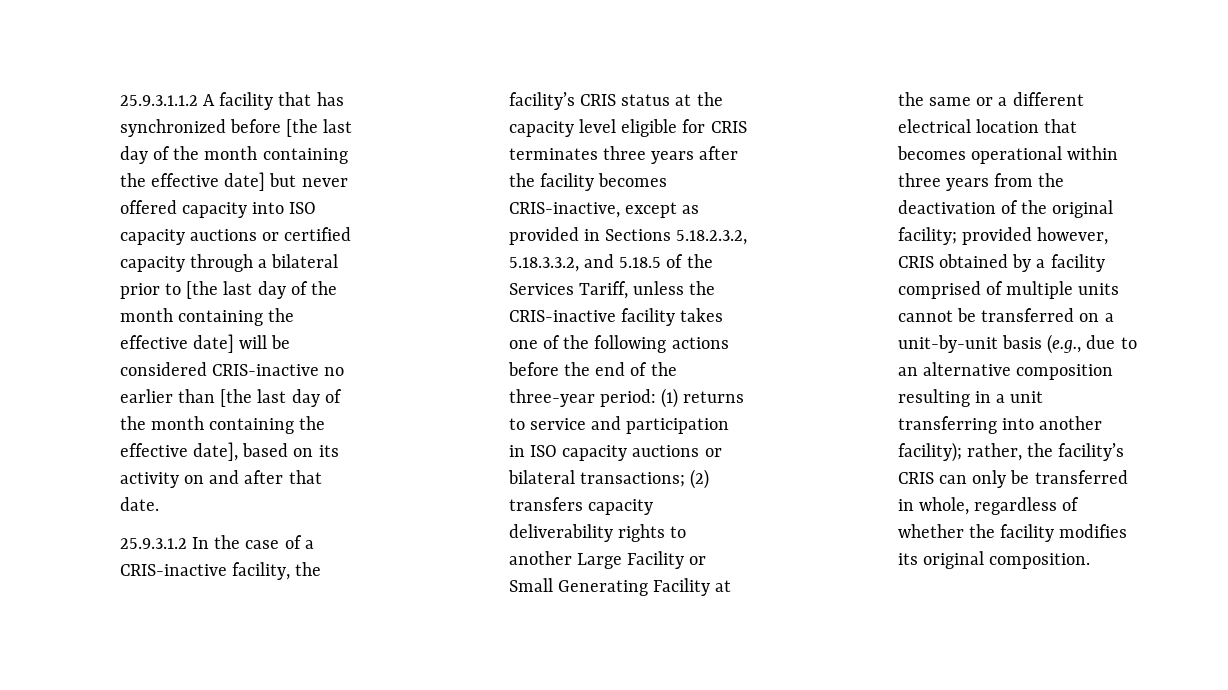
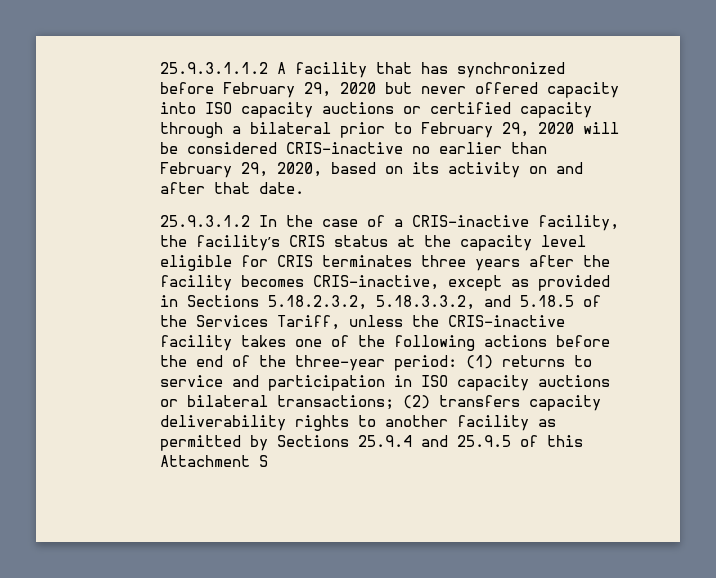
[286,119,353,137] [119,146,348,164] [119,172,266,191] [the last day of the month containing the effective date] -> [222,82,376,98] February 29, 2020
[186,281,338,299] [119,308,295,326] [119,334,234,353] [the last day of the month containing the effective date] -> [420,122,574,138] February 29, 2020
[220,389,342,407] [119,416,326,434] [119,442,238,461] [the last day of the month containing the effective date], -> [159,162,322,178] February 29, 2020,
[576,551,707,569] [508,578,732,596] [897,92,1084,106] [897,119,1078,133] [896,146,1119,164] [897,173,1065,191] [897,200,1114,218] [897,227,1109,245] [897,254,1105,272] [897,281,1120,299] [897,308,1114,322] [897,334,1137,354] [897,362,1114,380] [897,389,1044,407] [897,416,1103,434] [897,442,1125,462] [897,470,1128,488] [897,497,1080,515] [897,524,1128,542] [897,551,1091,569] Large Facility or Small Generating Facility at the same or a different electrical location that becomes operational within three years from the deactivation of the original facility; provided however, CRIS obtained by a facility comprised of multiple units cannot be transferred on a unit-by-unit basis (e.g., due to an alternative composition resulting in a unit transferring into another facility); rather, the facility’s CRIS can only be transferred in whole, regardless of whether the facility modifies its original composition. -> [456,415,556,431] [159,435,583,451] [159,455,268,467] facility as permitted by Sections 25.9.4 and 25.9.5 of this Attachment S

